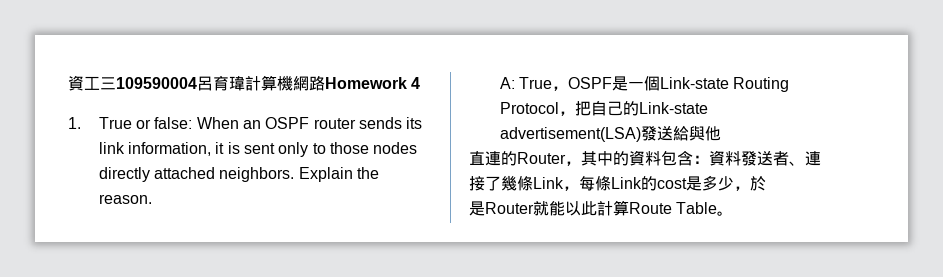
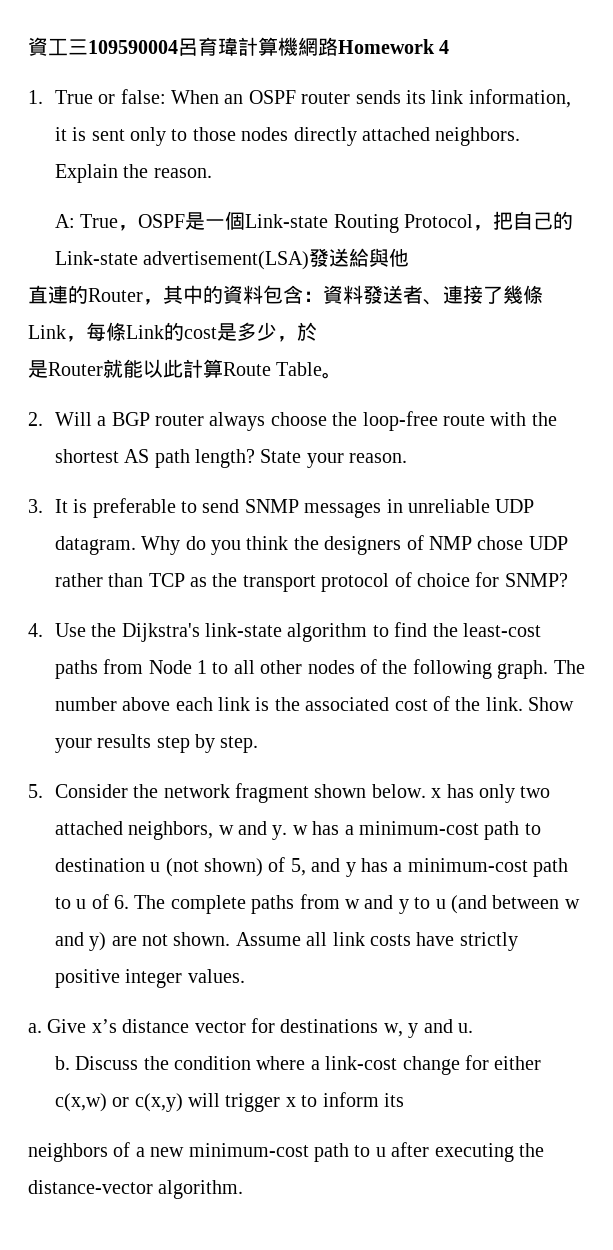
(734, 213) none -> [28,411,557,431] [54,449,408,468] [28,498,535,518] [54,535,568,555] [54,572,568,592] [28,622,542,642] [54,659,585,679] [54,696,575,711] [54,734,259,753] [28,783,551,803] [54,821,541,840] [54,857,569,877] [54,894,580,914] [54,932,518,951] [54,969,245,988] [28,1018,473,1038] [54,1055,542,1075] [54,1092,405,1112] [28,1142,544,1162] [28,1180,244,1199] // 2. Will a BGP router always choose the loop-free route with the shortest AS path length? State your reason. // 3. It is preferable to send SNMP messages in unreliable UDP datagram. Why do you think the designers of NMP chose UDP rather than TCP as the transport protocol of choice for SNMP? // 4. Use the Dijkstra's link-state algorithm to find the least-cost paths from Node 1 to all other nodes of the following graph. The number above each link is the associated cost of the link. Show your results step by step. // 5. Consider the network fragment shown below. x has only two attached neighbors, w and y. w has a minimum-cost path to destination u (not shown) of 5, and y has a minimum-cost path to u of 6. The complete paths from w and y to u (and between w and y) are not shown. Assume all link costs have strictly positive integer values. // a. Give x’s distance vector for destinations w, y and u. // b. Discuss the condition where a link-cost change for either c(x,w) or c(x,y) will trigger x to inform its // neighbors of a new minimum-cost path to u after executing the distance-vector algorithm.

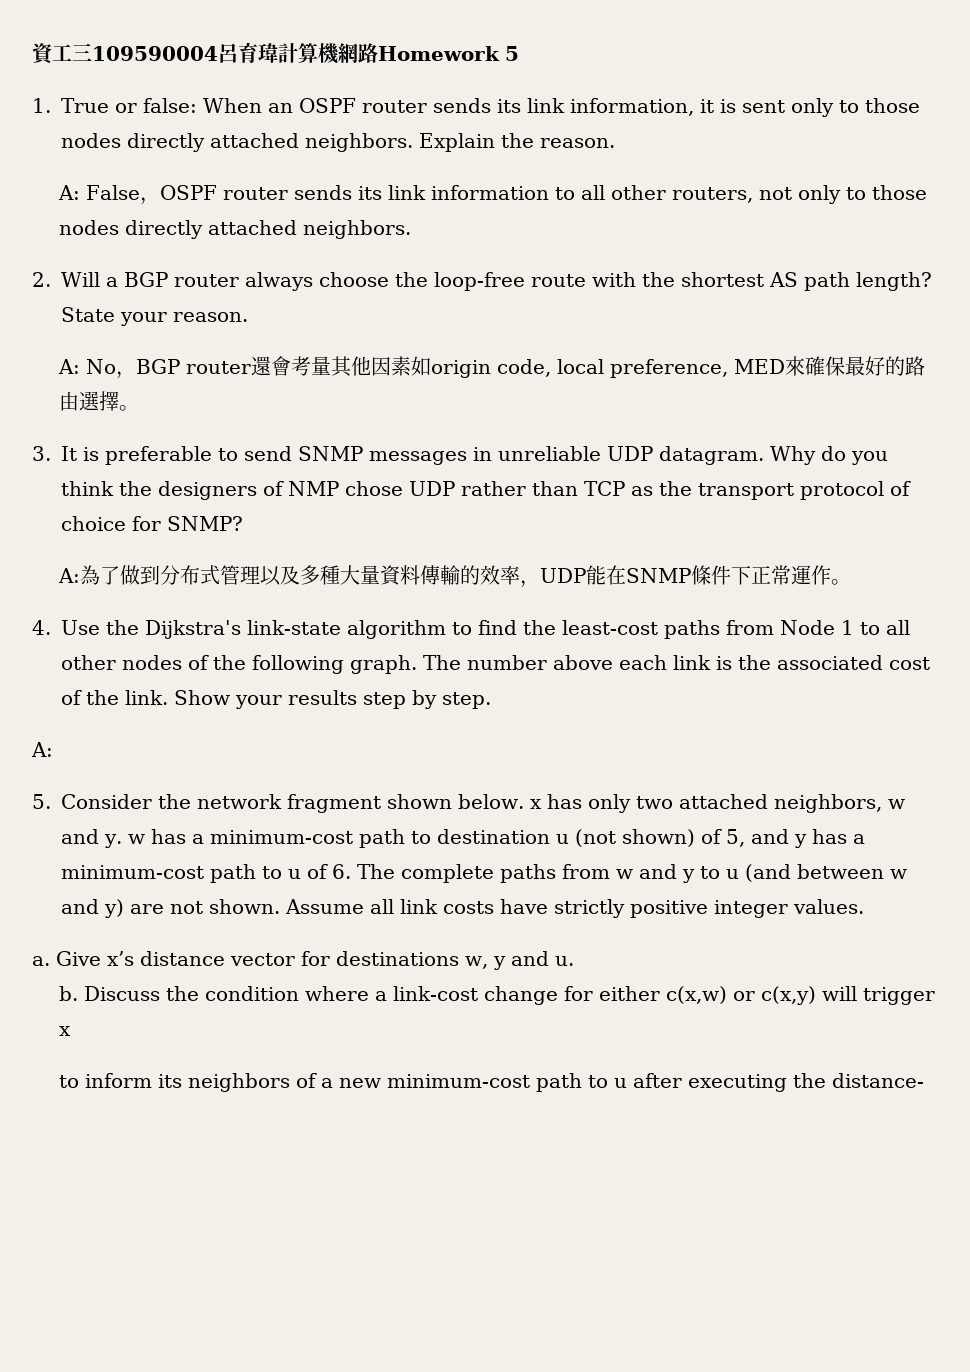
[439,40,450,54] 4 -> [505,46,519,61] 5
[80,211,574,233] [54,248,410,270] [28,285,543,305] [28,322,317,342] [28,359,343,379] True，OSPF是一個Link-state Routing Protocol，把自己的Link-state advertisement(LSA)發送給與他 // 直連的Router，其中的資料包含：資料發送者、連接了幾條Link，每條Link的cost是多少，於 // 是Router就能以此計算Route Table。 -> [86,185,928,205] [59,220,412,239] False，OSPF router sends its link information to all other routers, not only to those nodes directly attached neighbors.
(408, 458) none -> [58,356,926,379] [59,391,140,411] // A: No，BGP router還會考量其他因素如origin code, local preference, MED來確保最好的路由選擇。
(568, 580) none -> [58,565,852,588] // A:為了做到分布式管理以及多種大量資料傳輸的效率，UDP能在SNMP條件下正常運作。
(259, 744) none -> [31,742,53,757] // A:
(296, 1102) none -> (72, 1031) //
(405, 1100) // -> (183, 1081) none
[28,1180,244,1199] distance-vector algorithm. -> [832,1073,925,1088] distance-

